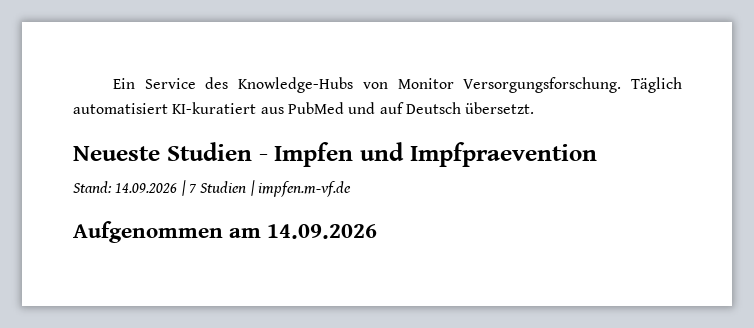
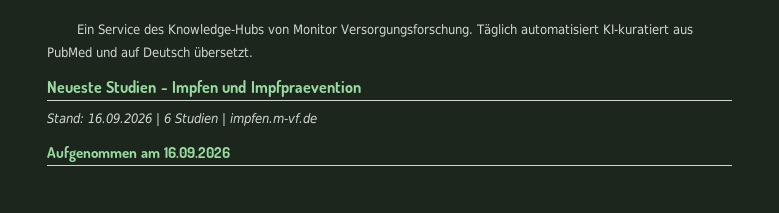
[115,180,197,196] 14.09.2026 | 7 -> [88,113,171,127] 16.09.2026 | 6
[267,224,378,239] 14.09.2026 -> [164,147,231,158] 16.09.2026

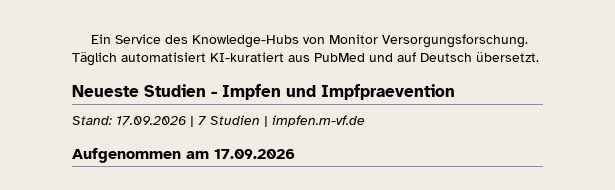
[88,113,171,127] 16.09.2026 | 6 -> [116,116,206,127] 17.09.2026 | 7
[164,147,231,158] 16.09.2026 -> [214,149,295,159] 17.09.2026

